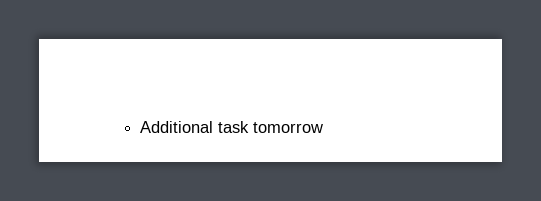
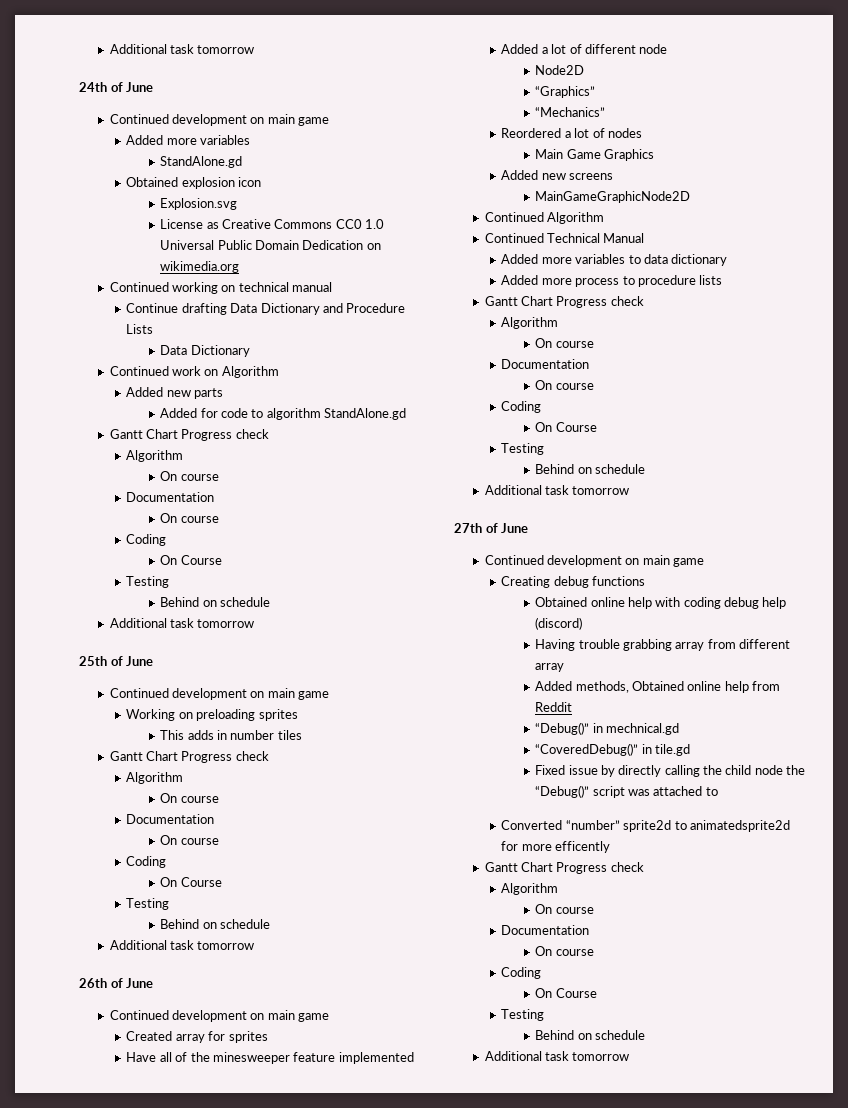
[140,121,324,133] Additional task tomorrow -> [109,44,255,54] [79,82,154,92] [109,114,330,126] [126,135,251,145] [160,156,243,168] [126,177,262,189] [160,198,238,210] [160,219,385,229] [160,240,381,250] [160,261,240,273] [109,282,333,294] [126,303,406,315] [126,324,154,334] [160,345,250,357] [109,366,279,378] [126,387,224,399] [160,408,407,420] [109,429,269,441] [126,450,184,462] [160,471,219,481] [126,492,215,502] [160,513,219,523] [126,534,167,546] [160,555,222,565] [126,576,170,588] [160,597,270,607] [109,618,255,628] [79,656,154,666] [109,688,330,700] [126,709,298,721] [160,730,302,740] [109,751,269,763] [126,772,184,784] [160,793,219,803] [126,814,215,824] [160,835,219,845] [126,856,167,868] [160,877,222,887] [126,898,170,910] [160,919,270,929] [109,940,255,950] [79,978,154,988] [109,1010,330,1022] [126,1031,268,1043] [126,1052,414,1064] [501,44,668,54] [535,65,585,75] [535,86,596,98] [535,107,606,117] [501,128,642,138] [535,149,654,161] [501,170,614,180] [535,191,691,203] [484,212,604,224] [484,233,645,243] [501,254,728,266] [501,275,723,287] [484,296,644,308] [501,317,559,329] [535,338,594,348] [501,359,590,369] [535,380,594,390] [501,401,542,413] [535,422,597,432] [501,443,545,455] [535,464,645,474] [484,485,630,495] [454,523,529,533] [484,555,705,567] [501,576,646,588] [535,597,787,609] [535,617,583,630] [535,639,791,651] [535,663,565,672] [535,681,781,693] [535,702,573,712] [535,722,679,735] [535,743,690,756] [535,765,806,777] [535,785,718,798] [501,820,790,832] [501,841,611,853] [484,862,644,874] [501,883,559,895] [535,904,594,914] [501,925,590,935] [535,946,594,956] [501,967,542,979] [535,988,597,998] [501,1009,545,1021] [535,1030,645,1040] [484,1051,630,1061] Additional task tomorrow // 24th of June // Continued development on main game // Added more variables // StandAlone.gd // Obtained explosion icon // Explosion.svg // License as Creative Commons CC0 1.0 Universal Public Domain Dedication on wikimedia.org // Continued working on technical manual // Continue drafting Data Dictionary and Procedure Lists // Data Dictionary // Continued work on Algorithm // Added new parts // Added for code to algorithm StandAlone.gd // Gantt Chart Progress check // Algorithm // On course // Documentation // On course // Coding // On Course // Testing // Behind on schedule // Additional task tomorrow // 25th of June // Continued development on main game // Working on preloading sprites // This adds in number tiles // Gantt Chart Progress check // Algorithm // On course // Documentation // On course // Coding // On Course // Testing // Behind on schedule // Additional task tomorrow // 26th of June // Continued development on main game // Created array for sprites // Have all of the minesweeper feature implemented // Added a lot of different node // Node2D // “Graphics” // “Mechanics” // Reordered a lot of nodes // Main Game Graphics // Added new screens // MainGameGraphicNode2D // Continued Algorithm // Continued Technical Manual // Added more variables to data dictionary // Added more process to procedure lists // Gantt Chart Progress check // Algorithm // On course // Documentation // On course // Coding // On Course // Testing // Behind on schedule // Additional task tomorrow // 27th of June // Continued development on main game // Creating debug functions // Obtained online help with coding debug help (discord) // Having trouble grabbing array from different array // Added methods, Obtained online help from Reddit // “Debug()” in mechnical.gd // “CoveredDebug()” in tile.gd // Fixed issue by directly calling the child node the “Debug()” script was attached to // Converted “number” sprite2d to animatedsprite2d for more efficently // Gantt Chart Progress check // Algorithm // On course // Documentation // On course // Coding // On Course // Testing // Behind on schedule // Additional task tomorrow

